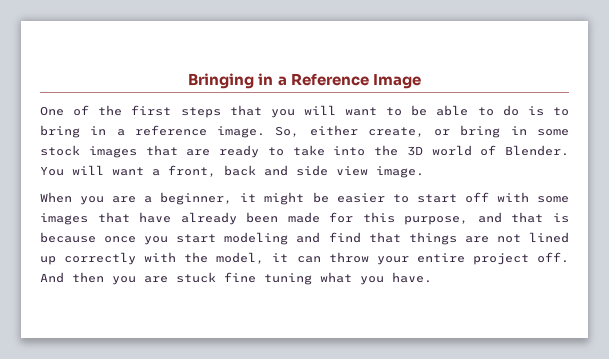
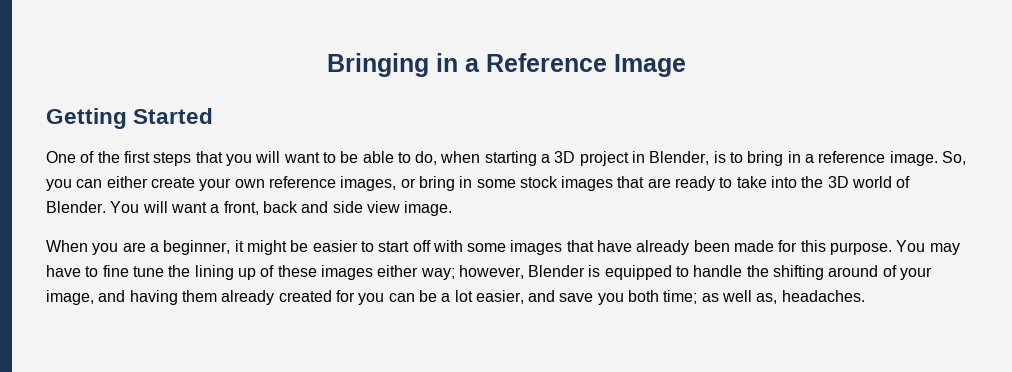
(421, 81) none -> [46,108,214,129] // Getting Started
[502,105,519,116] do -> [415,151,710,166] do, when starting a 3D project in Blender,
[309,125,424,137] either create, -> [46,176,397,191] you can either create your own reference images,
[404,212,569,225] [40,232,569,245] [40,252,569,265] [40,272,432,285] purpose, and that is because once you start modeling and find that things are not lined up correctly with the model, it can throw your entire project off. And then you are stuck fine tuning what you have. -> [830,240,960,255] [46,265,933,280] [46,290,865,305] purpose. You may have to fine tune the lining up of these images either way; however, Blender is equipped to handle the shifting around of your image, and having them already created for you can be a lot easier, and save you both time; as well as, headaches.

